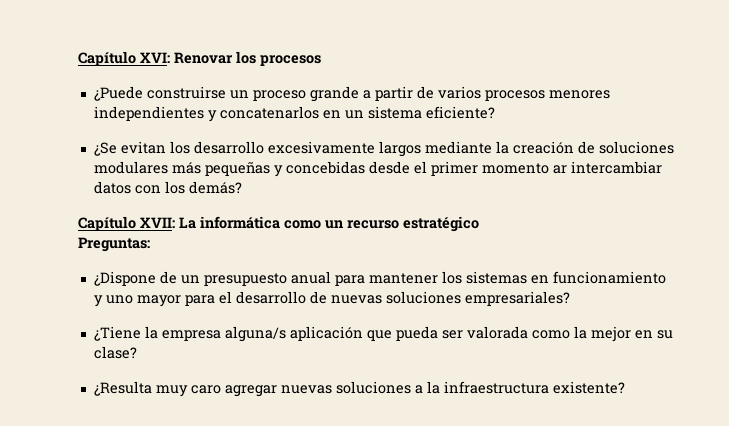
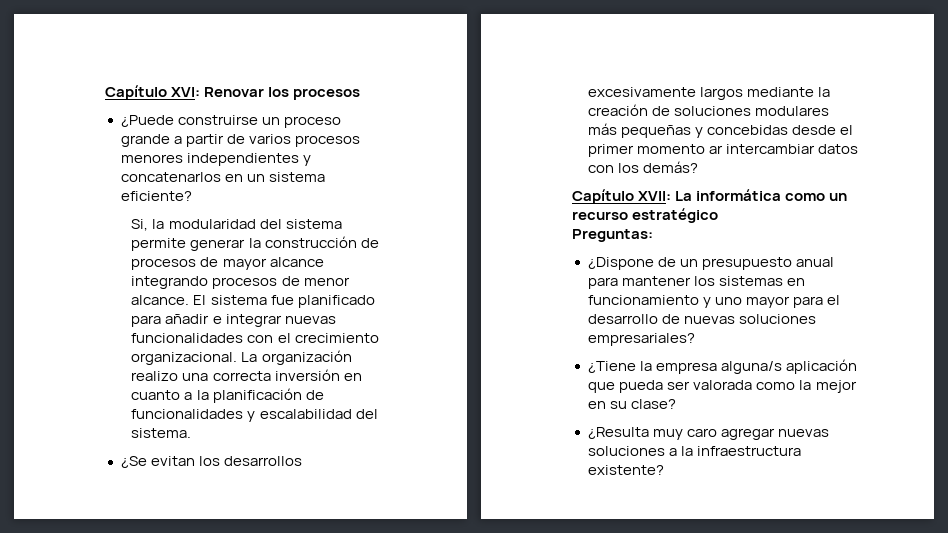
(496, 112) none -> [131,219,342,231] [131,236,379,251] [131,257,324,270] [131,276,350,289] [131,295,375,308] [131,314,336,327] [131,333,379,343] [131,350,352,365] [131,369,362,381] [131,388,324,403] [131,409,378,422] [131,428,192,438] // Si, la modularidad del sistema permite generar la construcción de procesos de mayor alcance integrando procesos de menor alcance. El sistema fue planificado para añadir e integrar nuevas funcionalidades con el crecimiento organizacional. La organización realizo una correcta inversión en cuanto a la planificación de funcionalidades y escalabilidad del sistema.
[194,141,265,154] desarrollo -> [224,456,303,466] desarrollos

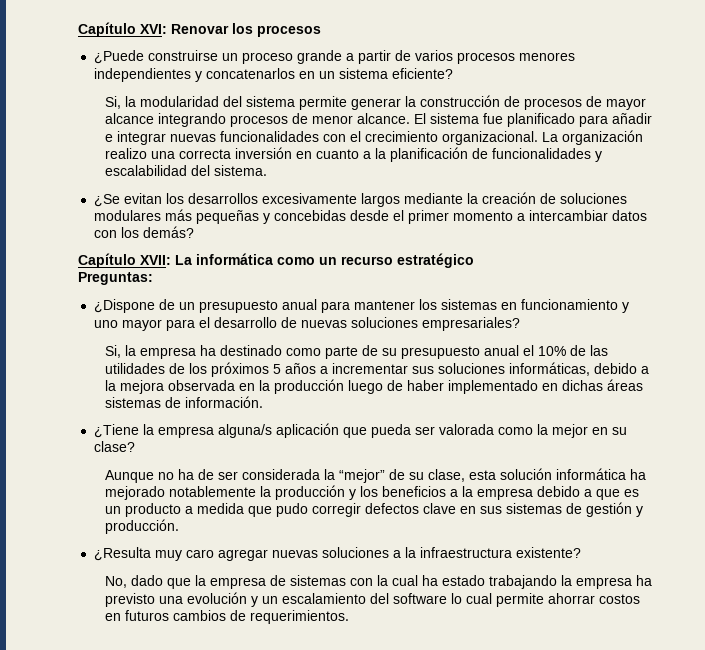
[709,145,724,154] ar -> [516,213,525,221] a
(696, 339) none -> [104,345,608,359] [104,362,649,377] [104,379,643,394] [104,396,263,408] // Si, la empresa ha destinado como parte de su presupuesto anual el 10% de las utilidades de los próximos 5 años a incrementar sus soluciones informáticas, debido a la mejora observada en la producción luego de haber implementado en dichas áreas sistemas de información.
(677, 404) none -> [104,468,646,483] [104,485,639,500] [104,502,643,517] [104,519,179,534] // Aunque no ha de ser considerada la “mejor” de su clase, esta solución informática ha mejorado notablemente la producción y los beneficios a la empresa debido a que es un producto a medida que pudo corregir defectos clave en sus sistemas de gestión y producción.
(665, 470) none -> [104,575,652,589] [104,592,640,607] [104,610,349,624] // No, dado que la empresa de sistemas con la cual ha estado trabajando la empresa ha previsto una evolución y un escalamiento del software lo cual permite ahorrar costos en futuros cambios de requerimientos.

